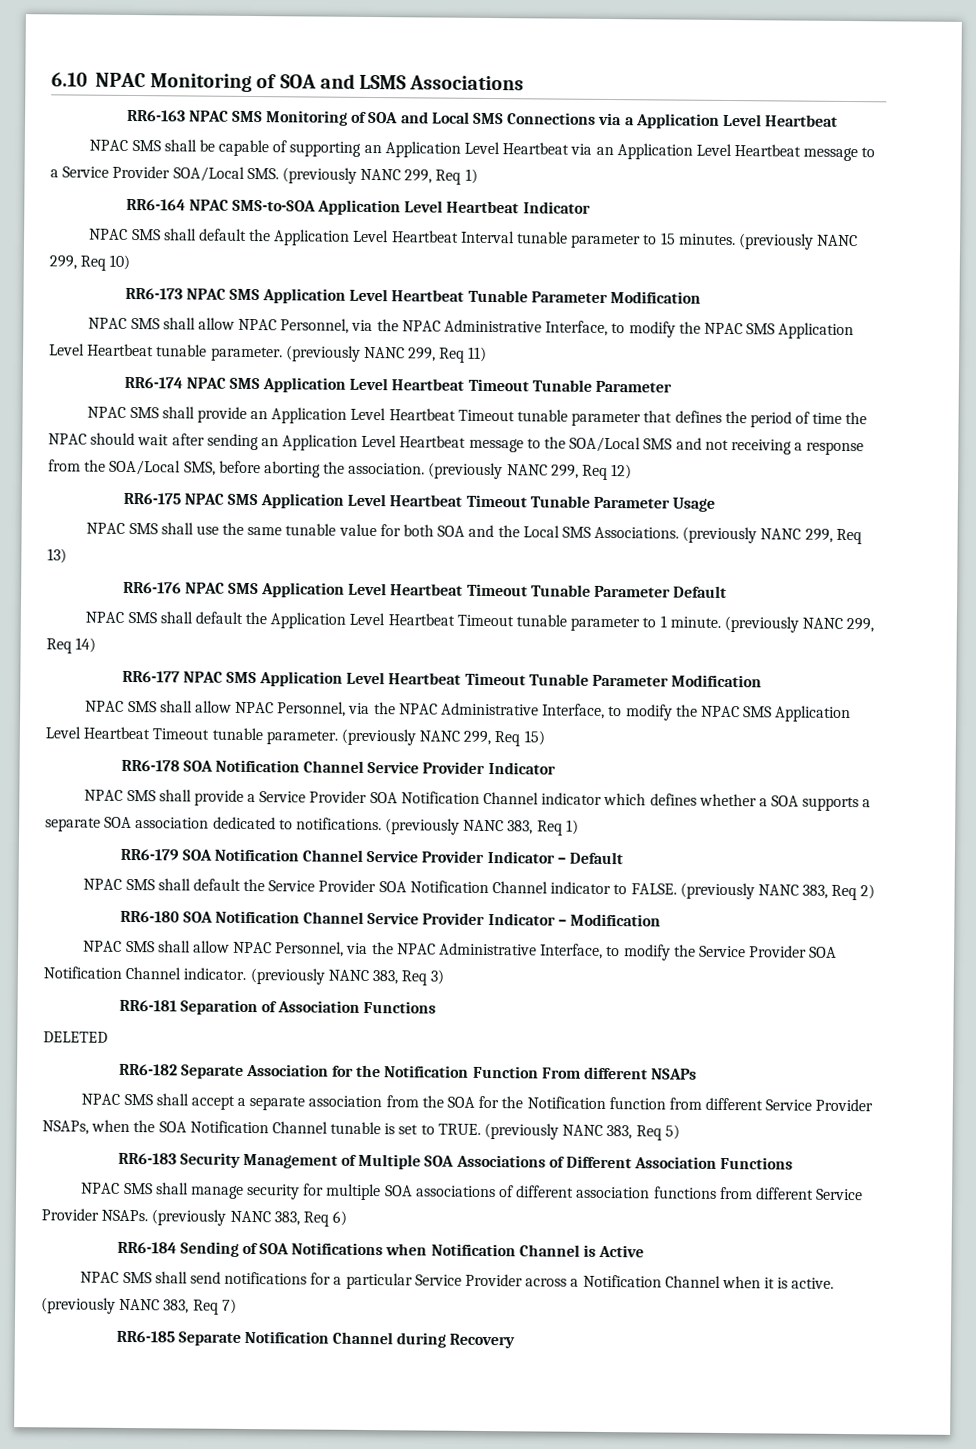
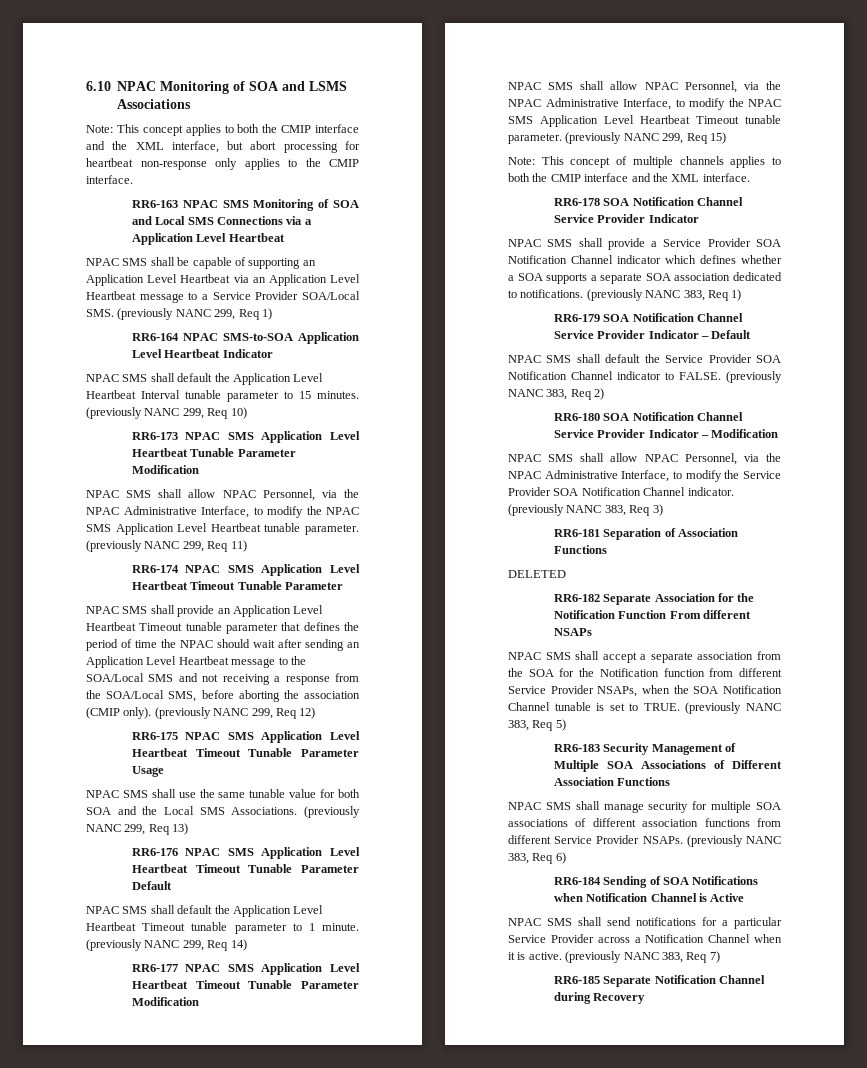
(525, 83) none -> [86,124,359,136] [86,141,360,153] [86,158,359,170] [86,175,133,184] // Note: This concept applies to both the CMIP interface and the XML interface, but abort processing for heartbeat non-response only applies to the CMIP interface.
[348,462,426,475] association. -> [304,691,360,699] [86,707,152,719] association (CMIP only).
(545, 738) none -> [508,156,781,168] [508,173,750,182] // Note: This concept of multiple channels applies to both the CMIP interface and the XML interface.

